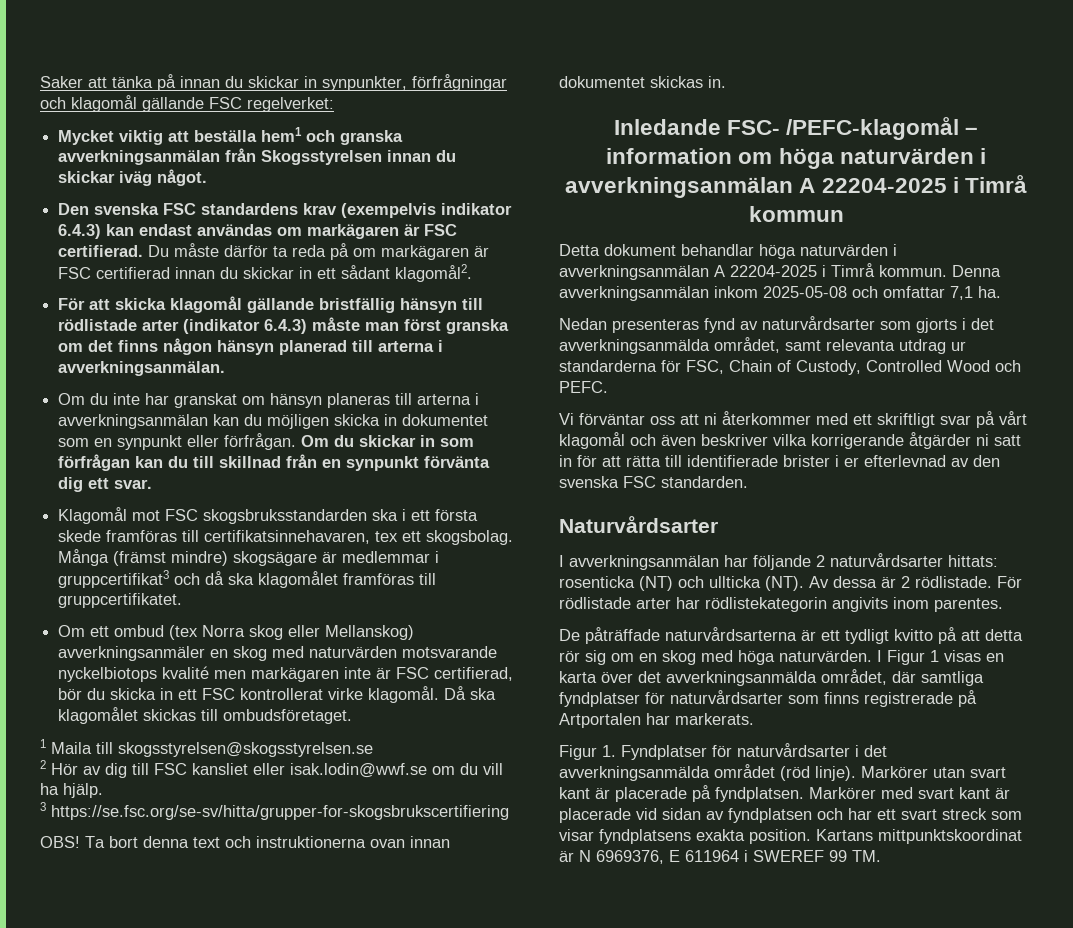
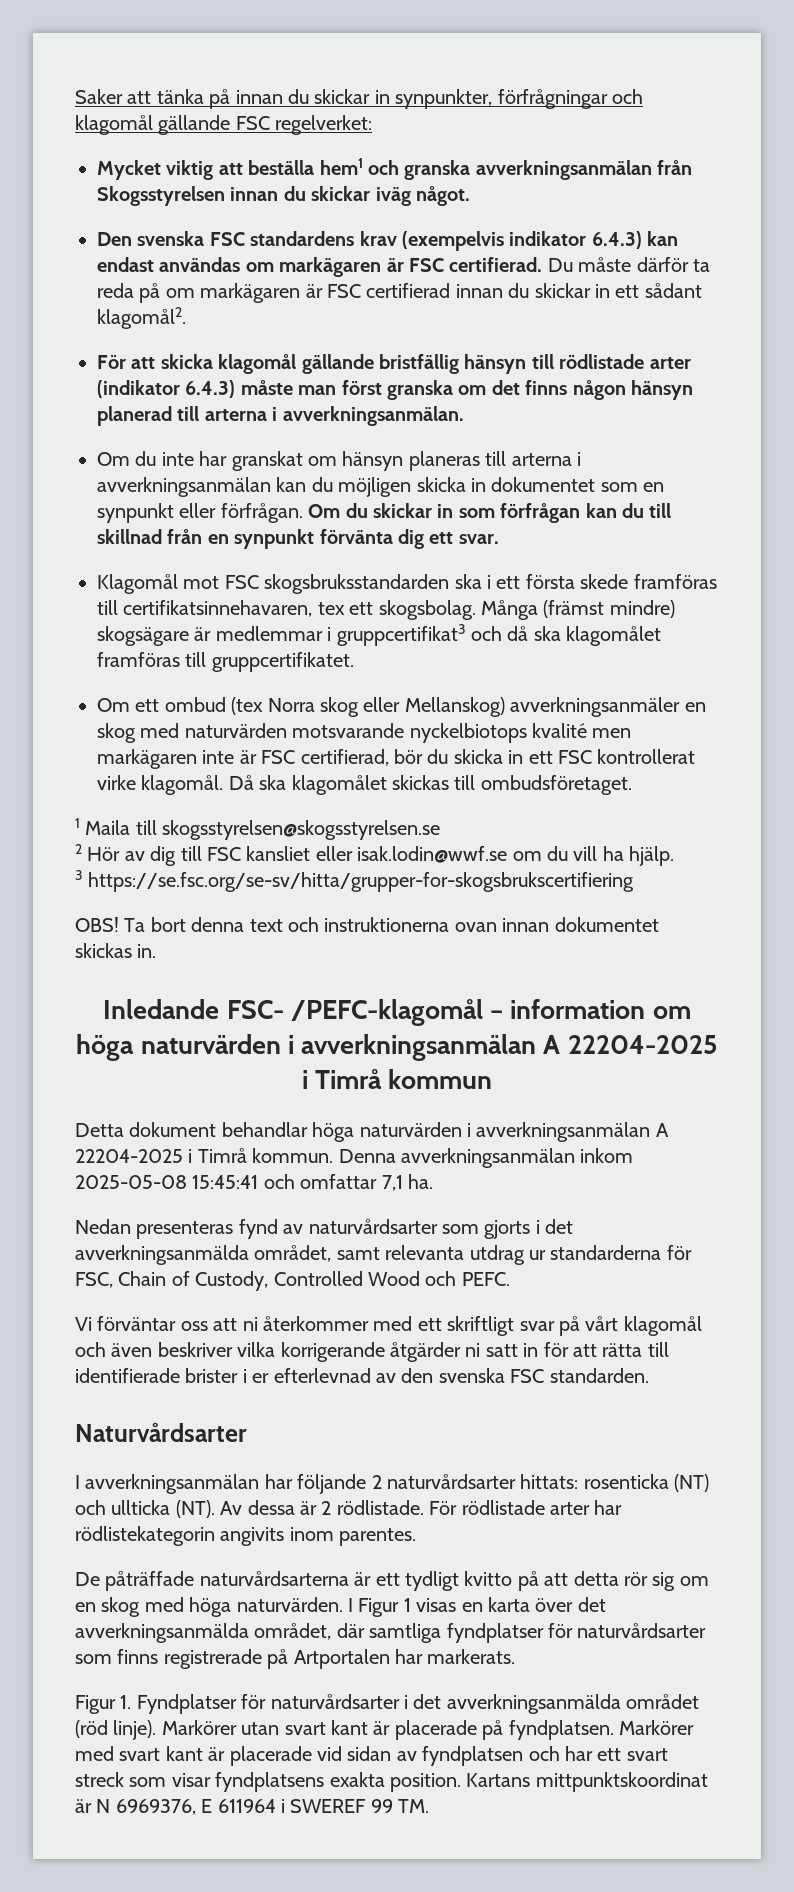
(847, 292) none -> [192,1175,259,1189] 15:45:41

